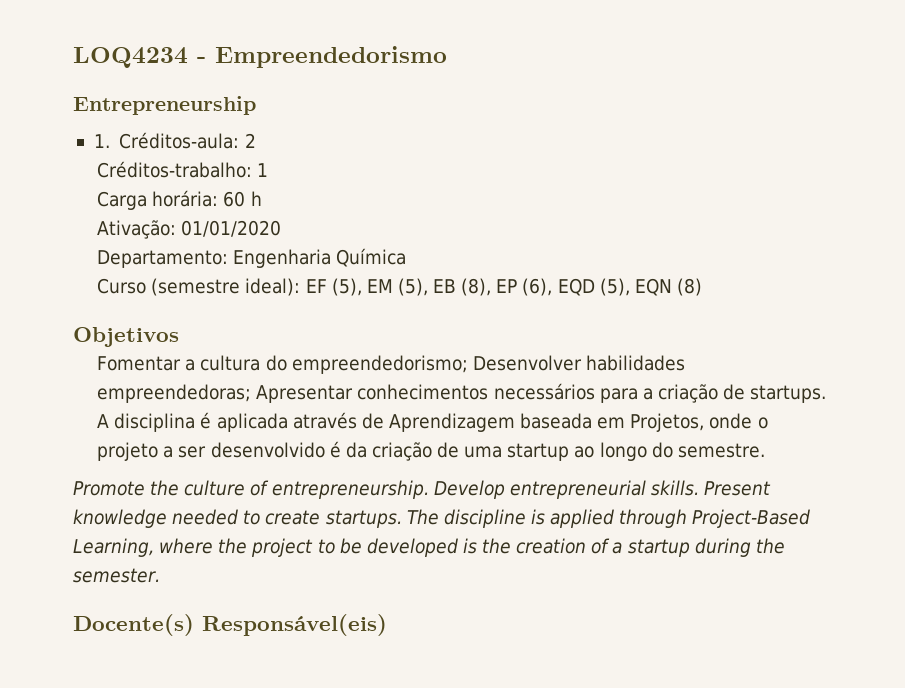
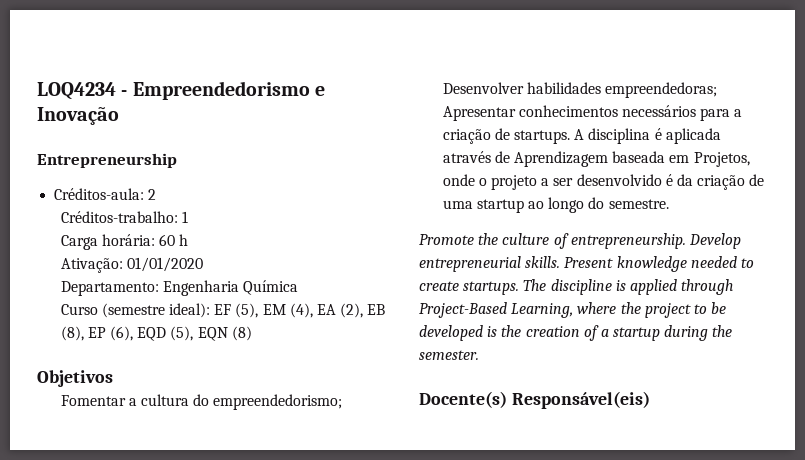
(447, 57) none -> [314,86,325,96] [37,107,119,125] e Inovação
[93,134,110,148] 1. -> (177, 160) none
[397,278,428,296] (5), -> [289,303,364,318] (4), EA (2),

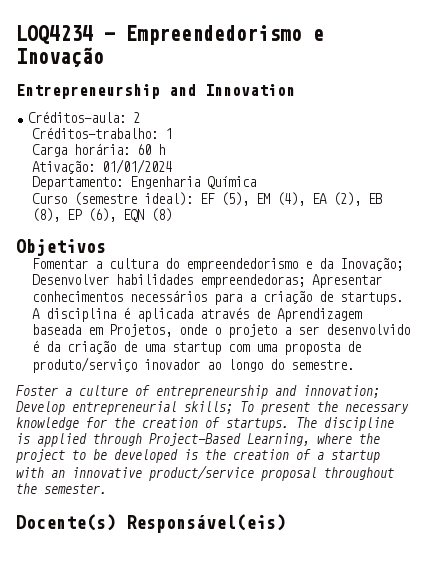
(177, 160) none -> [169,84,295,96] and Innovation
[126,257,203,272] 01/01/2020 -> [102,159,173,174] 01/01/2024
[137,326,194,341] EQD (5), -> (117, 215) none
[213,394,343,410] empreendedorismo; -> [186,258,404,272] empreendedorismo e da Inovação;
[527,197,669,213] [419,233,741,249] [419,256,754,272] [419,281,459,291] ao longo do semestre. // Promote the culture of entrepreneurship. Develop entrepreneurial skills. Present knowledge needed to create -> [228,341,362,355] [32,357,355,373] [16,385,380,399] [16,401,409,415] [16,417,220,430] com uma proposta de produto/serviço inovador ao longo do semestre. // Foster a culture of entrepreneurship and innovation; Develop entrepreneurial skills; To present the necessary knowledge for the creation of
[664,325,709,341] during -> [16,465,394,481] with an innovative product/service proposal throughout

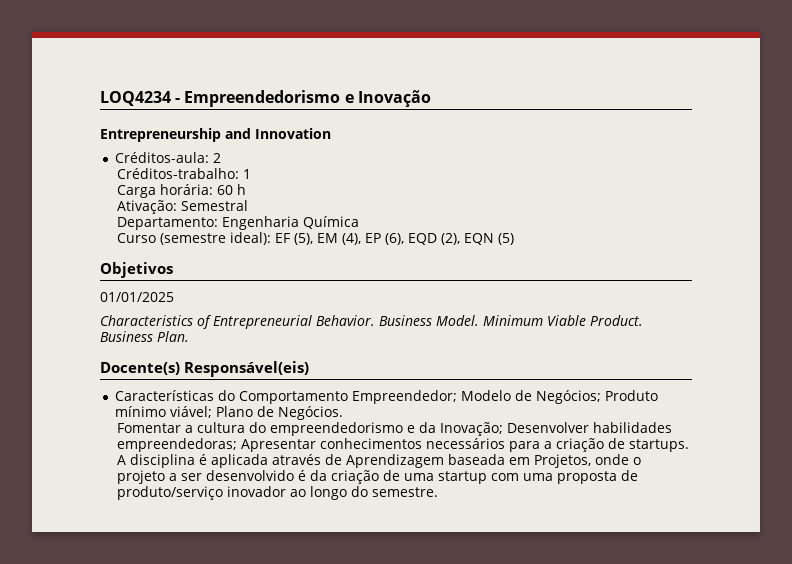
[102,159,173,174] 01/01/2024 -> [181,200,249,211] Semestral
[312,192,383,206] [32,208,173,222] [16,239,106,256] EA (2), EB (8), EP (6), EQN (8) // Objetivos -> [365,233,515,245] [100,262,173,278] [100,292,174,302] [100,315,643,329] [100,331,189,342] [100,361,310,377] [114,390,658,404] [114,406,343,420] EP (6), EQD (2), EQN (5) // Objetivos // 01/01/2025 // Characteristics of Entrepreneurial Behavior. Business Model. Minimum Viable Product. Business Plan. // Docente(s) Responsável(eis) // Características do Comportamento Empreendedor; Modelo de Negócios; Produto mínimo viável; Plano de Negócios.
[16,385,380,399] [16,401,409,415] [16,417,394,431] [16,433,380,447] [16,449,380,463] [16,465,394,481] [16,483,107,494] [16,514,286,533] // Foster a culture of entrepreneurship and innovation; Develop entrepreneurial skills; To present the necessary knowledge for the creation of startups. The discipline is applied through Project-Based Learning, where the project to be developed is the creation of a startup with an innovative product/service proposal throughout the semester. // Docente(s) Responsável(eis) -> (439, 492) none

